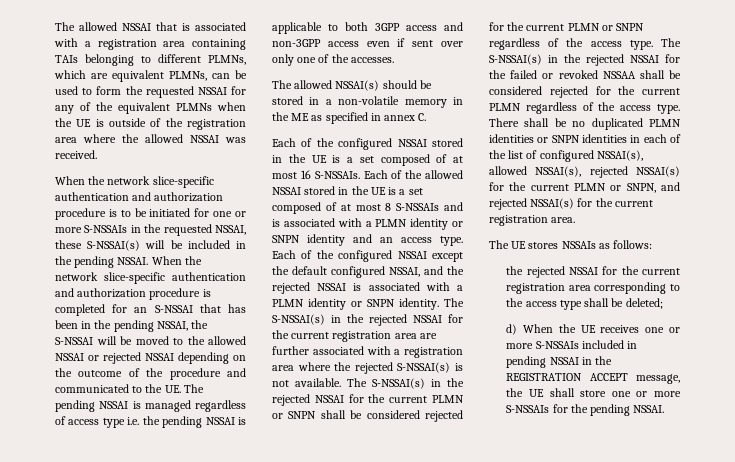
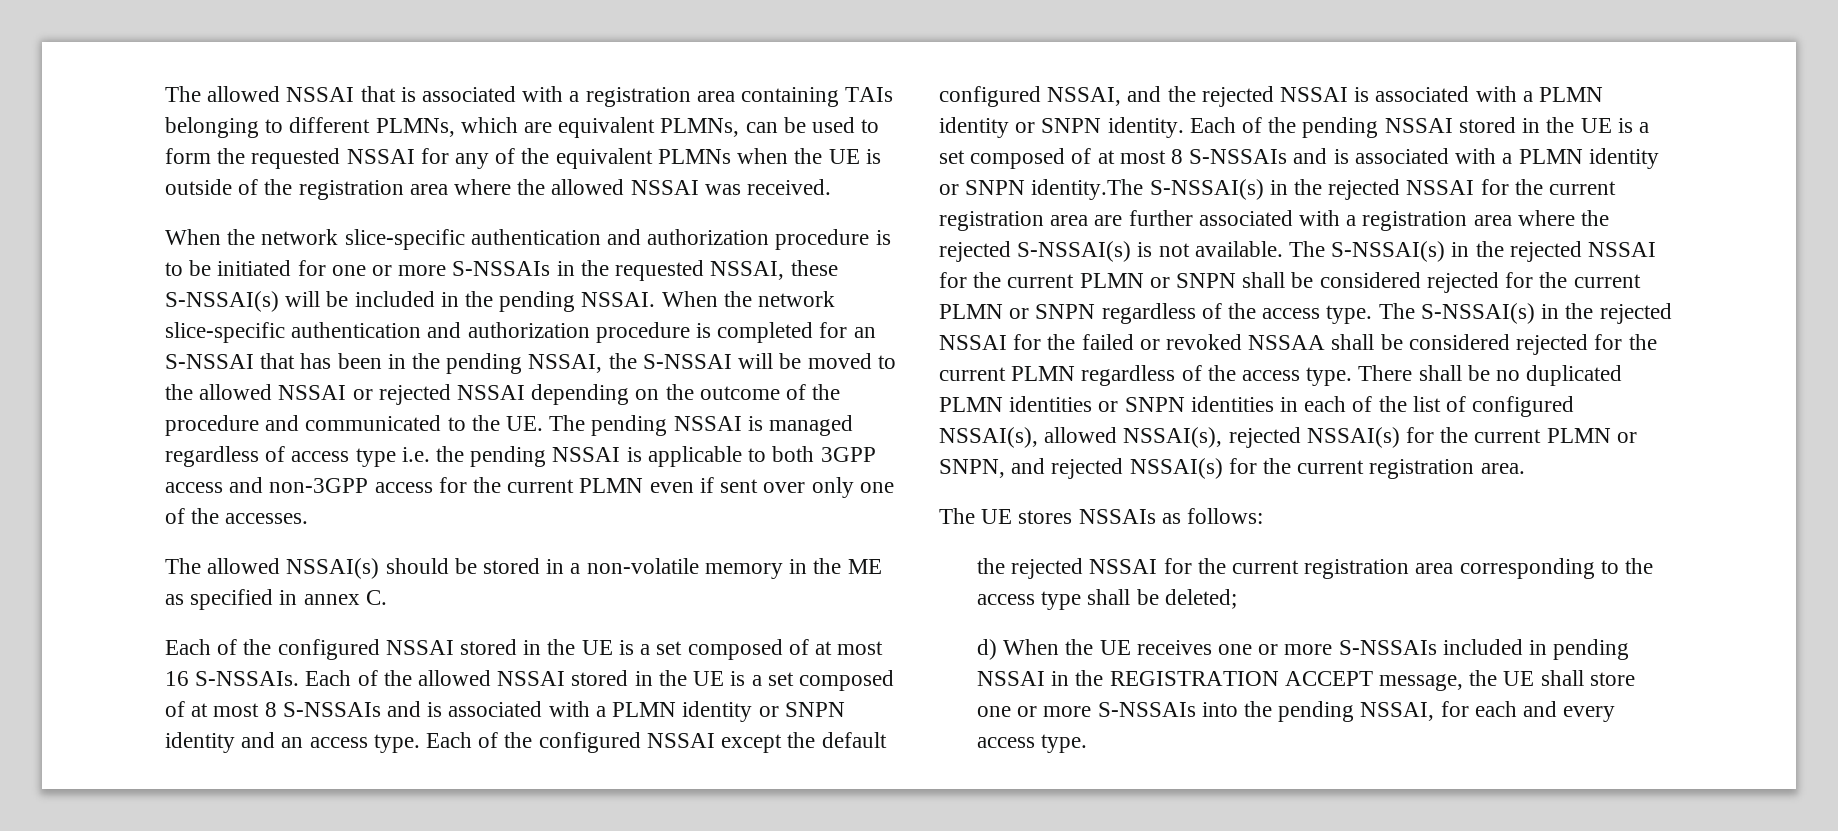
(359, 44) none -> [438,477,644,493] for the current PLMN
[444,298,464,307] The -> [1189,117,1649,138] [939,148,1659,169] [939,179,1144,200] Each of the pending NSSAI stored in the UE is a set composed of at most 8 S-NSSAIs and is associated with a PLMN identity or SNPN identity.The
[552,404,665,416] for the pending NSSAI. -> [1201,701,1616,722] [976,734,1088,753] into the pending NSSAI, for each and every access type.

